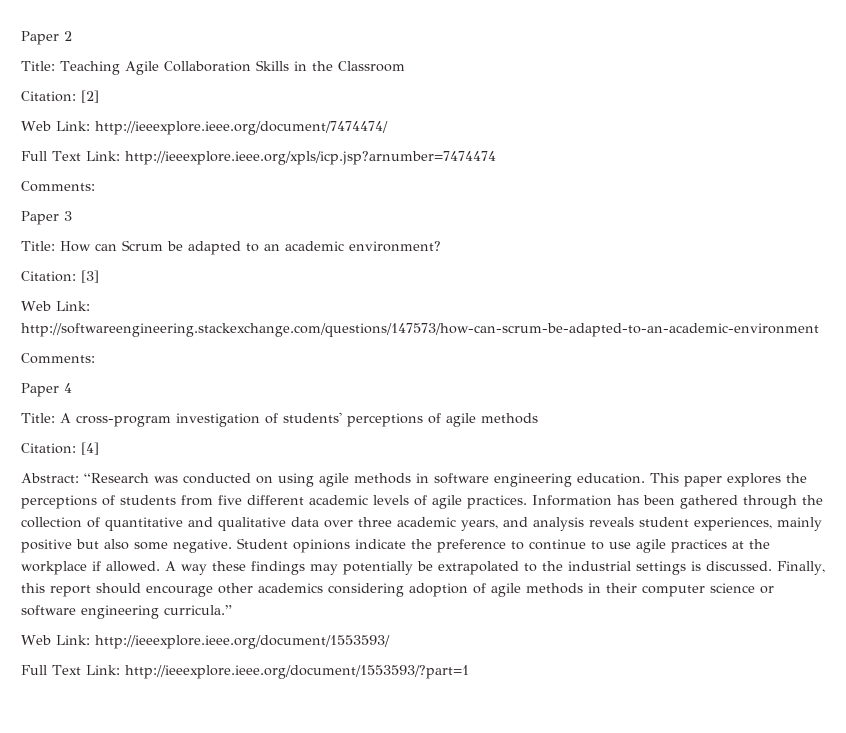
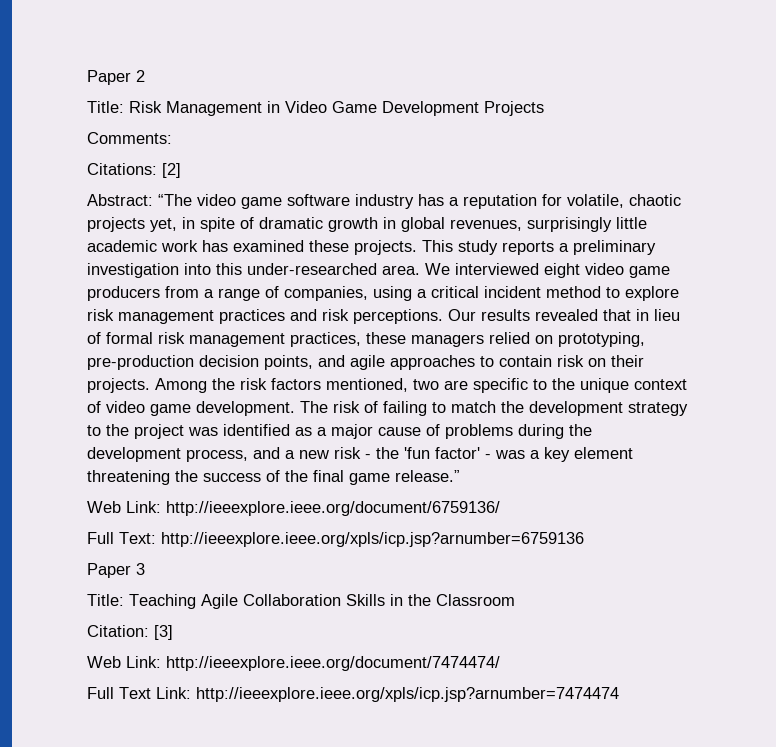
(72, 36) none -> [87,101,544,116] [87,132,172,144] [87,163,181,178] [87,194,681,209] [87,217,647,232] [87,240,656,255] [87,263,670,278] [87,286,679,301] [87,309,680,324] [87,332,645,347] [87,355,644,370] [87,378,687,393] [87,401,688,416] [87,424,592,439] [87,447,633,462] [87,470,460,485] [87,501,500,516] [87,532,584,547] [87,563,145,578] // Title: Risk Management in Video Game Development Projects // Comments: // Citations: [2] // Abstract: “The video game software industry has a reputation for volatile, chaotic projects yet, in spite of dramatic growth in global revenues, surprisingly little academic work has examined these projects. This study reports a preliminary investigation into this under-researched area. We interviewed eight video game producers from a range of companies, using a critical incident method to explore risk management practices and risk perceptions. Our results revealed that in lieu of formal risk management practices, these managers relied on prototyping, pre-production decision points, and agile approaches to contain risk on their projects. Among the risk factors mentioned, two are specific to the unique context of video game development. The risk of failing to match the development strategy to the project was identified as a major cause of problems during the development process, and a new risk - the 'fun factor' - was a key element threatening the success of the final game release.” // Web Link: http://ieeexplore.ieee.org/document/6759136/ // Full Text: http://ieeexplore.ieee.org/xpls/icp.jsp?arnumber=6759136 // Paper 3
[81,90,99,103] [2] -> [154,625,173,640] [3]
[21,181,95,192] [21,211,72,225] [21,240,441,255] [21,270,99,283] [21,301,90,311] [21,323,819,337] [21,353,95,364] [21,383,72,397] [21,412,538,427] [21,442,99,455] [21,473,807,487] [21,495,823,509] [21,517,822,531] [21,538,770,553] [21,561,825,575] [21,583,774,597] [21,605,232,619] [21,635,390,649] [21,665,469,679] // Comments: // Paper 3 // Title: How can Scrum be adapted to an academic environment? // Citation: [3] // Web Link: http://softwareengineering.stackexchange.com/questions/147573/how-can-scrum-be-adapted-to-an-academic-environment // Comments: // Paper 4 // Title: A cross-program investigation of students' perceptions of agile methods // Citation: [4] // Abstract: “Research was conducted on using agile methods in software engineering education. This paper explores the perceptions of students from five different academic levels of agile practices. Information has been gathered through the collection of quantitative and qualitative data over three academic years, and analysis reveals student experiences, mainly positive but also some negative. Student opinions indicate the preference to continue to use agile practices at the workplace if allowed. A way these findings may potentially be extrapolated to the industrial settings is discussed. Finally, this report should encourage other academics considering adoption of agile methods in their computer science or software engineering curricula.” // Web Link: http://ieeexplore.ieee.org/document/1553593/ // Full Text Link: http://ieeexplore.ieee.org/document/1553593/?part=1 -> (619, 694) none

